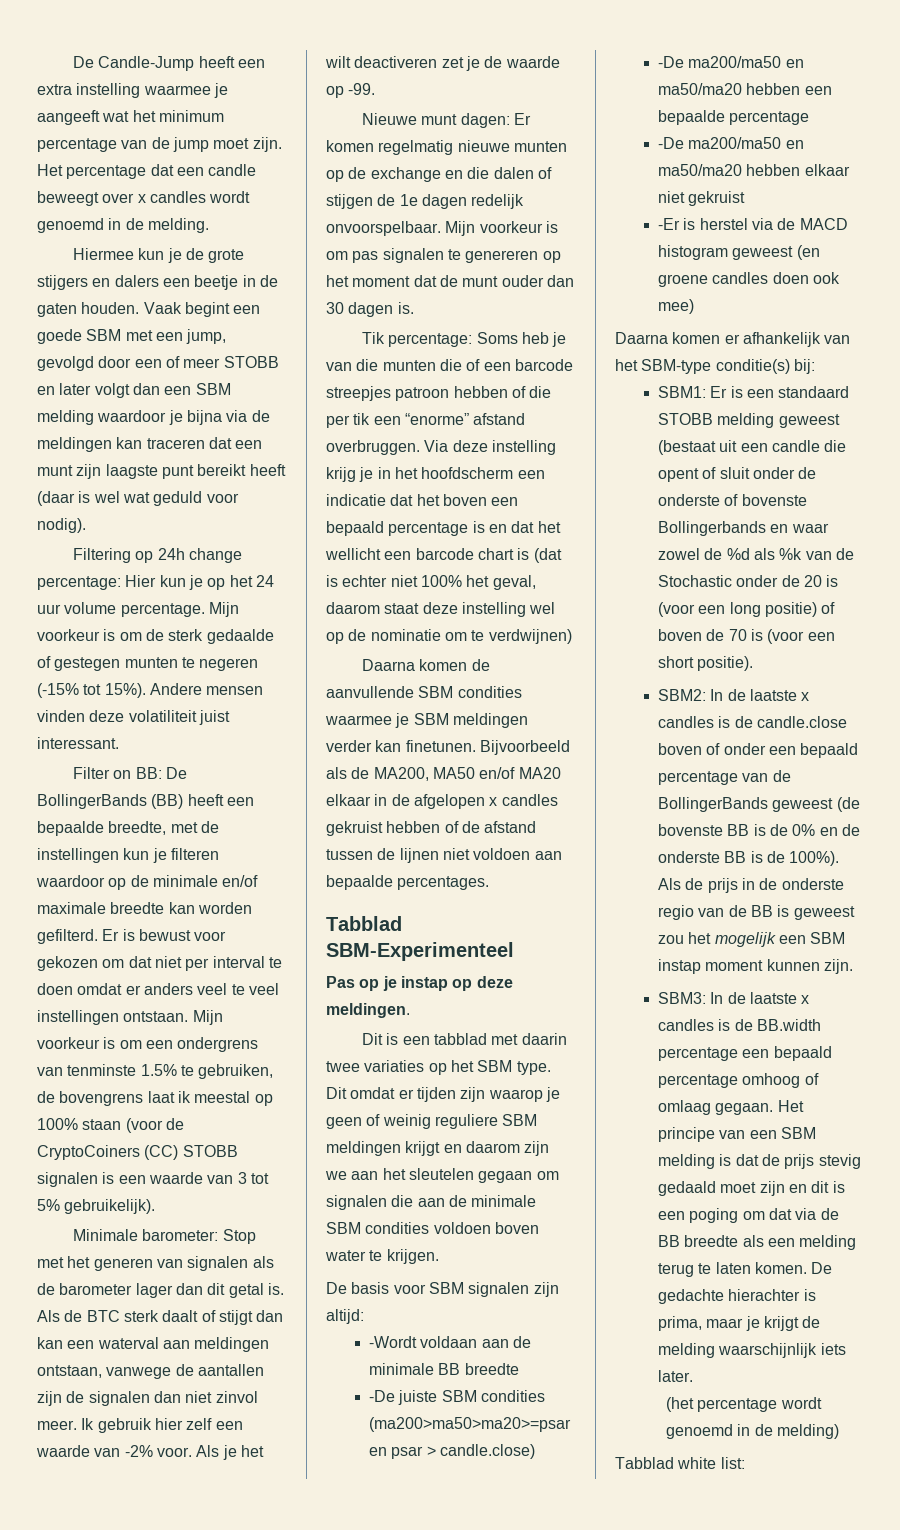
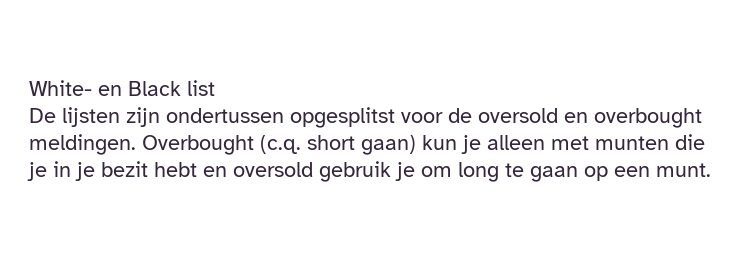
[73,56,265,71] [37,83,228,98] [37,110,224,125] [37,137,282,152] [37,164,257,179] [37,191,251,206] [37,218,209,233] [73,248,245,263] [37,275,278,290] [37,302,261,317] [37,329,227,344] [37,356,279,371] [37,383,231,398] [37,410,270,425] [37,437,263,452] [37,464,286,479] [37,491,239,506] [37,518,86,533] [73,548,242,563] [37,575,274,590] [37,602,239,617] [37,629,274,644] [37,656,259,671] [37,683,264,698] [37,710,230,725] [37,737,119,749] [73,767,187,779] [37,794,254,809] [37,821,219,836] [37,848,219,863] [36,875,259,890] [37,902,252,914] [37,929,227,944] [37,956,282,971] [37,983,279,995] [37,1010,223,1025] [37,1037,259,1052] [37,1064,274,1079] [37,1091,273,1106] [37,1118,184,1133] [37,1145,238,1160] [37,1172,269,1187] [37,1199,156,1214] [73,1229,256,1244] [37,1256,274,1271] [37,1283,284,1298] [37,1310,284,1325] [37,1337,270,1352] [37,1364,264,1379] [37,1391,258,1406] [37,1418,243,1433] [36,1445,264,1460] [325,56,560,71] [326,83,376,98] [362,113,531,128] [326,140,567,155] [326,167,552,182] [326,194,525,209] [326,221,558,236] [326,248,561,263] [326,275,574,287] [326,302,414,317] [362,332,567,347] [326,359,573,371] [326,386,552,401] [326,413,526,428] [326,440,556,455] [326,467,545,482] [326,494,519,506] [326,521,561,536] [325,548,562,563] [326,575,536,590] [326,602,556,617] [326,629,572,644] [362,659,490,671] [326,686,522,698] [325,713,528,728] [326,740,570,755] [326,767,561,781] [326,794,558,809] [326,821,537,836] [326,848,562,863] [326,875,490,890] [326,916,402,931] [326,942,514,961] [326,976,513,991] [326,1003,410,1018] [362,1033,567,1045] [326,1060,551,1075] [326,1087,560,1102] [326,1114,538,1129] [326,1141,550,1156] [325,1168,559,1183] [326,1195,537,1210] [326,1222,539,1234] [325,1249,439,1264] [326,1282,559,1297] [326,1309,364,1324] [369,1336,532,1348] [369,1363,519,1375] [369,1390,546,1405] [369,1417,572,1432] [369,1444,536,1459] [658,56,804,68] [658,83,832,95] [658,110,810,125] [658,137,804,149] [658,164,850,176] [658,191,746,206] [658,218,848,230] [658,245,820,260] [658,272,841,287] [658,299,695,314] [615,332,851,347] [615,359,815,374] [658,386,850,398] [658,413,840,428] [658,440,847,455] [658,467,817,482] [658,494,807,506] [658,521,829,536] [658,548,855,560] [658,575,839,587] [658,602,836,617] [658,629,835,644] [658,656,754,671] [658,689,810,701] [658,716,848,728] [658,743,859,758] [658,770,791,785] [658,797,860,812] [658,824,861,836] [658,851,840,866] [658,878,844,893] [658,905,855,920] [658,932,846,947] [658,959,854,974] [658,992,810,1004] [658,1019,822,1031] [658,1046,832,1061] [658,1073,819,1088] [658,1100,804,1115] [658,1127,817,1142] [658,1154,861,1169] [658,1181,845,1196] [658,1208,839,1223] [658,1235,857,1250] [658,1262,833,1277] [658,1289,816,1304] [658,1316,821,1331] [658,1343,846,1358] [658,1370,694,1382] [666,1397,822,1412] [666,1424,840,1439] [615,1457,745,1469] De Candle-Jump heeft een extra instelling waarmee je aangeeft wat het minimum percentage van de jump moet zijn. Het percentage dat een candle beweegt over x candles wordt genoemd in de melding. // Hiermee kun je de grote stijgers en dalers een beetje in de gaten houden. Vaak begint een goede SBM met een jump, gevolgd door een of meer STOBB en later volgt dan een SBM melding waardoor je bijna via de meldingen kan traceren dat een munt zijn laagste punt bereikt heeft (daar is wel wat geduld voor nodig). // Filtering op 24h change percentage: Hier kun je op het 24 uur volume percentage. Mijn voorkeur is om de sterk gedaalde of gestegen munten te negeren (-15% tot 15%). Andere mensen vinden deze volatiliteit juist interessant. // Filter on BB: De BollingerBands (BB) heeft een bepaalde breedte, met de instellingen kun je filteren waardoor op de minimale en/of maximale breedte kan worden gefilterd. Er is bewust voor gekozen om dat niet per interval te doen omdat er anders veel te veel instellingen ontstaan. Mijn voorkeur is om een ondergrens van tenminste 1.5% te gebruiken, de bovengrens laat ik meestal op 100% staan (voor de CryptoCoiners (CC) STOBB signalen is een waarde van 3 tot 5% gebruikelijk). // Minimale barometer: Stop met het generen van signalen als de barometer lager dan dit getal is. Als de BTC sterk daalt of stijgt dan kan een waterval aan meldingen ontstaan, vanwege de aantallen zijn de signalen dan niet zinvol meer. Ik gebruik hier zelf een waarde van -2% voor. Als je het wilt deactiveren zet je de waarde op -99. // Nieuwe munt dagen: Er komen regelmatig nieuwe munten op de exchange en die dalen of stijgen de 1e dagen redelijk onvoorspelbaar. Mijn voorkeur is om pas signalen te genereren op het moment dat de munt ouder dan 30 dagen is. // Tik percentage: Soms heb je van die munten die of een barcode streepjes patroon hebben of die per tik een “enorme” afstand overbruggen. Via deze instelling krijg je in het hoofdscherm een indicatie dat het boven een bepaald percentage is en dat het wellicht een barcode chart is (dat is echter niet 100% het geval, daarom staat deze instelling wel op de nominatie om te verdwijnen) // Daarna komen de aanvullende SBM condities waarmee je SBM meldingen verder kan finetunen. Bijvoorbeeld als de MA200, MA50 en/of MA20 elkaar in de afgelopen x candles gekruist hebben of de afstand tussen de lijnen niet voldoen aan bepaalde percentages. // Tabblad SBM-Experimenteel // Pas op je instap op deze meldingen. // Dit is een tabblad met daarin twee variaties op het SBM type. Dit omdat er tijden zijn waarop je geen of weinig reguliere SBM meldingen krijgt en daarom zijn we aan het sleutelen gegaan om signalen die aan de minimale SBM condities voldoen boven water te krijgen. // De basis voor SBM signalen zijn altijd: // -Wordt voldaan aan de minimale BB breedte // -De juiste SBM condities (ma200>ma50>ma20>=psar en psar > candle.close) // -De ma200/ma50 en ma50/ma20 hebben een bepaalde percentage // -De ma200/ma50 en ma50/ma20 hebben elkaar niet gekruist // -Er is herstel via de MACD histogram geweest (en groene candles doen ook mee) // Daarna komen er afhankelijk van het SBM-type conditie(s) bij: // SBM1: Er is een standaard STOBB melding geweest (bestaat uit een candle die opent of sluit onder de onderste of bovenste Bollingerbands en waar zowel de %d als %k van de Stochastic onder de 20 is (voor een long positie) of boven de 70 is (voor een short positie). // SBM2: In de laatste x candles is de candle.close boven of onder een bepaald percentage van de BollingerBands geweest (de bovenste BB is de 0% en de onderste BB is de 100%). Als de prijs in de onderste regio van de BB is geweest zou het mogelijk een SBM instap moment kunnen zijn. // SBM3: In de laatste x candles is de BB.width percentage een bepaald percentage omhoog of omlaag gegaan. Het principe van een SBM melding is dat de prijs stevig gedaald moet zijn en dit is een poging om dat via de BB breedte als een melding terug te laten komen. De gedachte hierachter is prima, maar je krijgt de melding waarschijnlijk iets later. // (het percentage wordt genoemd in de melding) // Tabblad white list: -> [29,80,215,96] [29,107,702,128] [29,134,705,155] [27,161,711,182] White- en Black list // De lijsten zijn ondertussen opgesplitst voor de oversold en overbought meldingen. Overbought (c.q. short gaan) kun je alleen met munten die je in je bezit hebt en oversold gebruik je om long te gaan op een munt.

